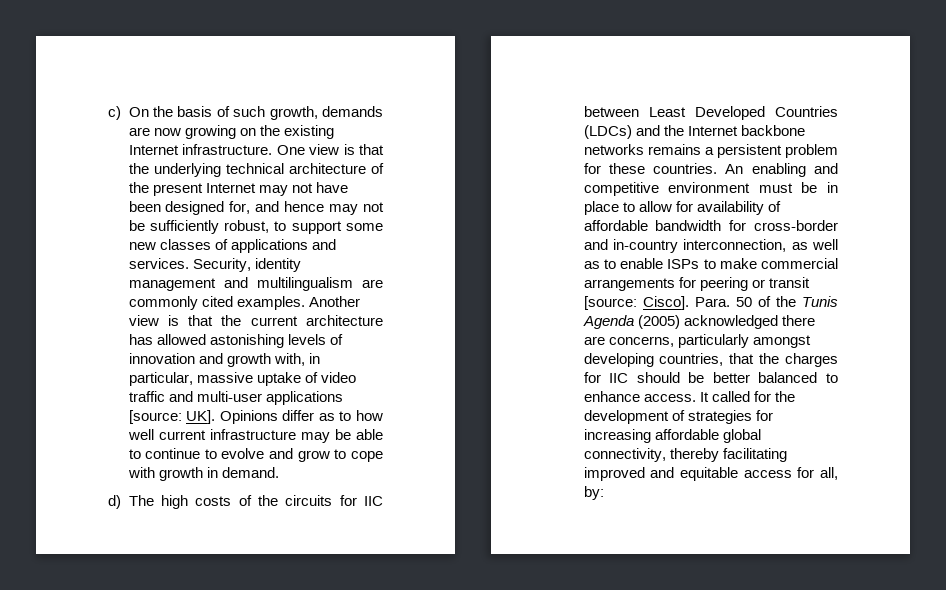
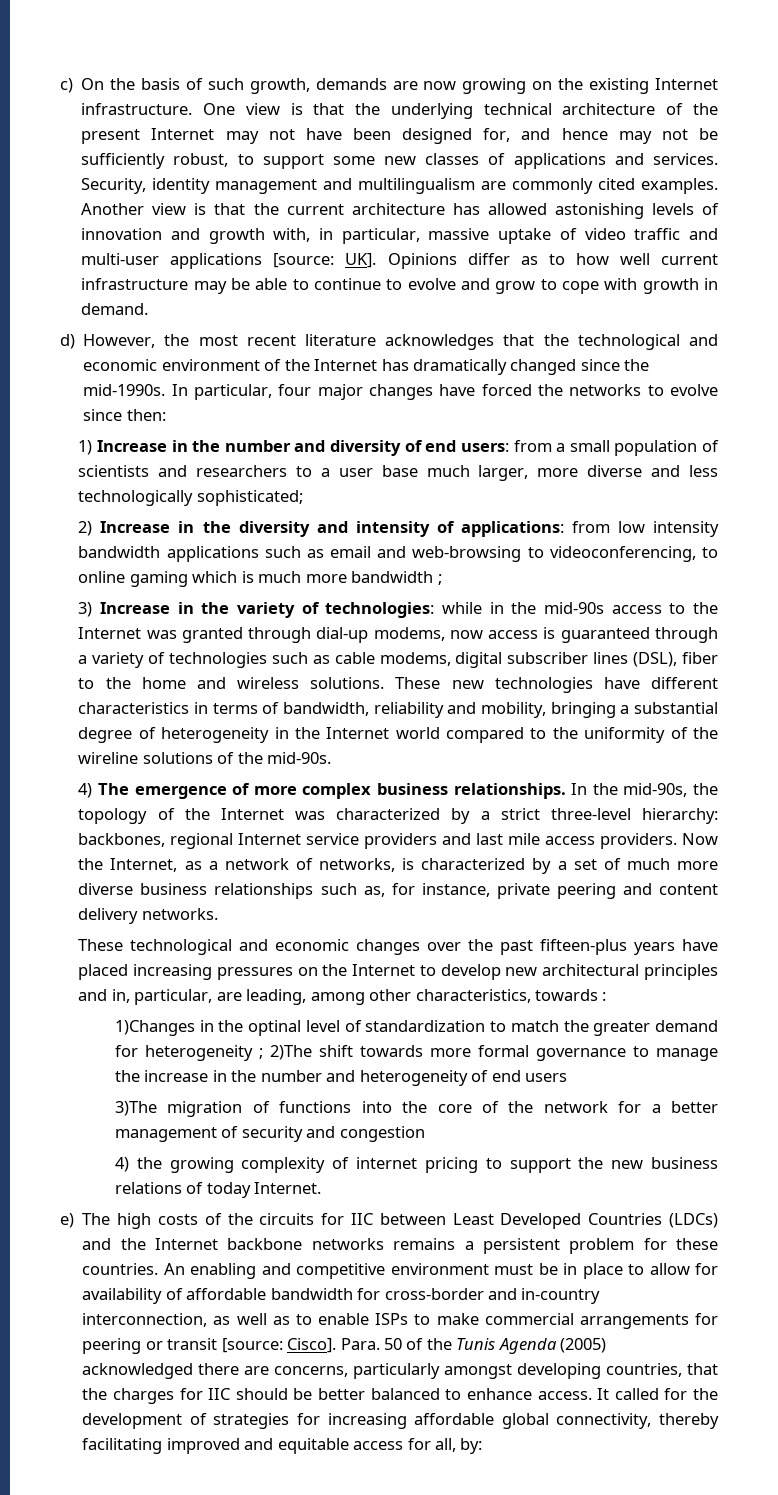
(121, 502) none -> [83,334,718,350] [83,359,650,375] [83,384,718,400] [83,409,166,421] [78,440,719,456] [78,465,718,481] [78,490,303,506] [78,521,719,537] [78,546,718,562] [78,571,442,587] [78,602,718,618] [78,627,718,643] [78,652,718,668] [78,677,719,693] [78,702,718,718] [78,727,718,743] [78,752,332,764] [78,783,718,799] [78,808,719,824] [78,833,718,849] [78,858,718,874] [78,883,718,899] [78,908,218,924] [78,939,718,955] [78,964,718,980] [78,989,607,1005] [115,1020,718,1036] [115,1045,718,1061] [115,1070,568,1086] [115,1101,719,1117] [115,1126,425,1142] [115,1157,718,1173] [115,1182,322,1198] [60,1213,74,1228] However, the most recent literature acknowledges that the technological and economic environment of the Internet has dramatically changed since the mid‐1990s. In particular, four major changes have forced the networks to evolve since then: // 1) Increase in the number and diversity of end users: from a small population of scientists and researchers to a user base much larger, more diverse and less technologically sophisticated; // 2) Increase in the diversity and intensity of applications: from low intensity bandwidth applications such as email and web‐browsing to videoconferencing, to online gaming which is much more bandwidth ; // 3) Increase in the variety of technologies: while in the mid‐90s access to the Internet was granted through dial‐up modems, now access is guaranteed through a variety of technologies such as cable modems, digital subscriber lines (DSL), fiber to the home and wireless solutions. These new technologies have different characteristics in terms of bandwidth, reliability and mobility, bringing a substantial degree of heterogeneity in the Internet world compared to the uniformity of the wireline solutions of the mid‐90s. // 4) The emergence of more complex business relationships. In the mid‐90s, the topology of the Internet was characterized by a strict three‐level hierarchy: backbones, regional Internet service providers and last mile access providers. Now the Internet, as a network of networks, is characterized by a set of much more diverse business relationships such as, for instance, private peering and content delivery networks. // These technological and economic changes over the past fifteen‐plus years have placed increasing pressures on the Internet to develop new architectural principles and in, particular, are leading, among other characteristics, towards : // 1)Changes in the optinal level of standardization to match the greater demand for heterogeneity ; 2)The shift towards more formal governance to manage the increase in the number and heterogeneity of end users // 3)The migration of functions into the core of the network for a better management of security and congestion // 4) the growing complexity of internet pricing to support the new business relations of today Internet. // e)

